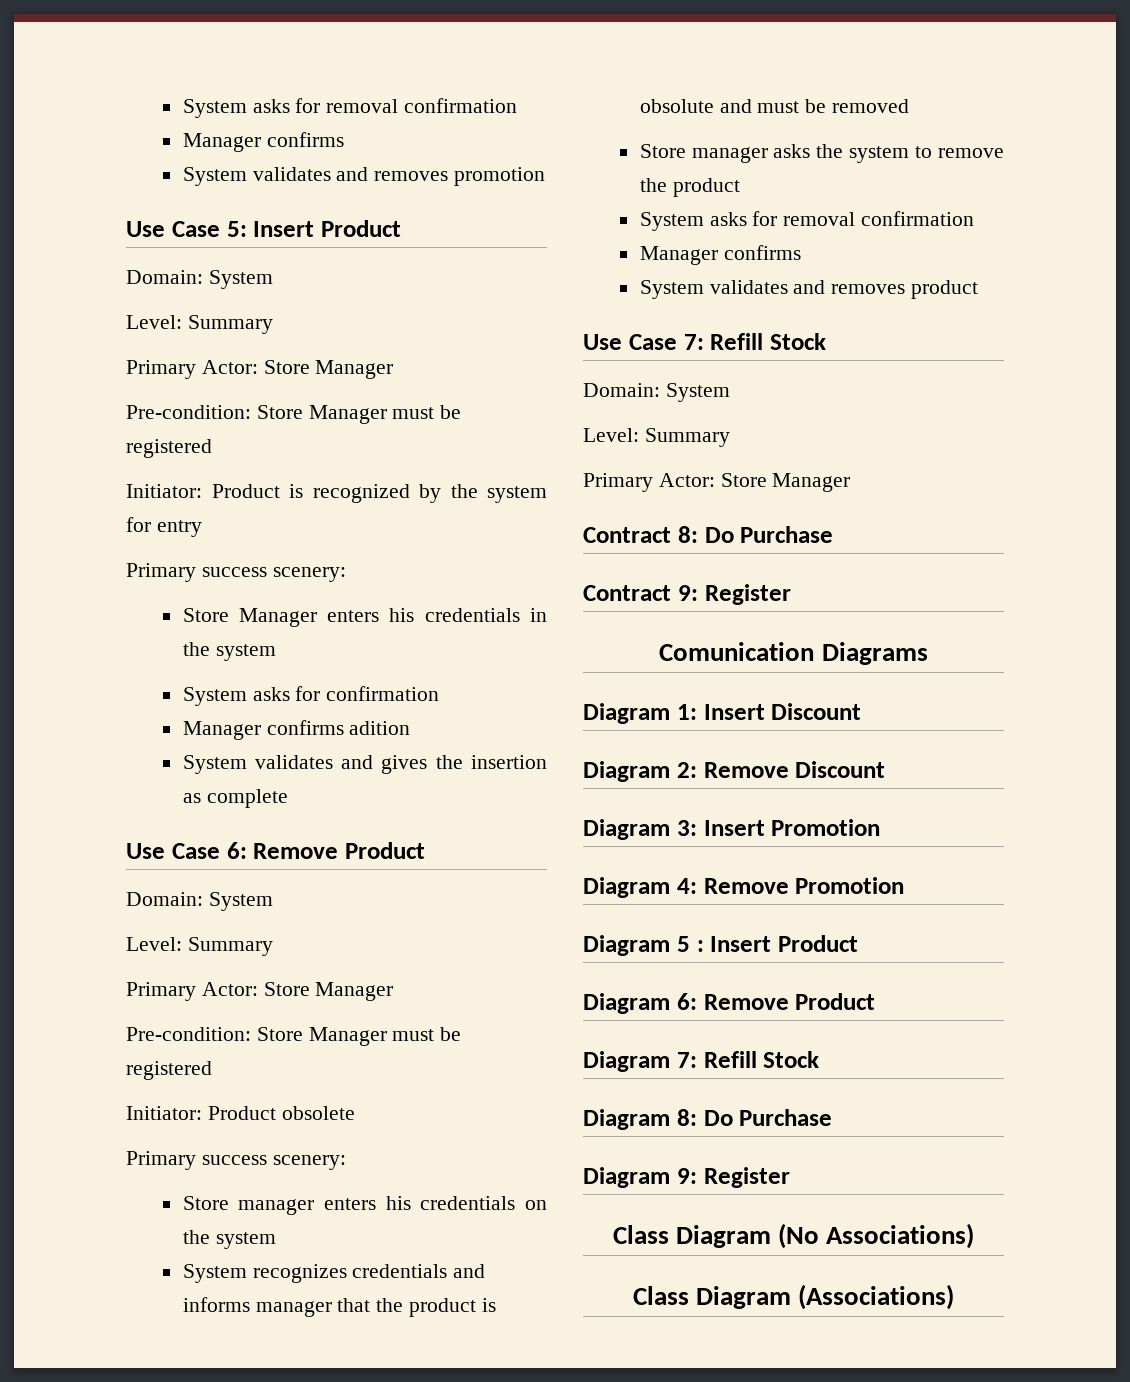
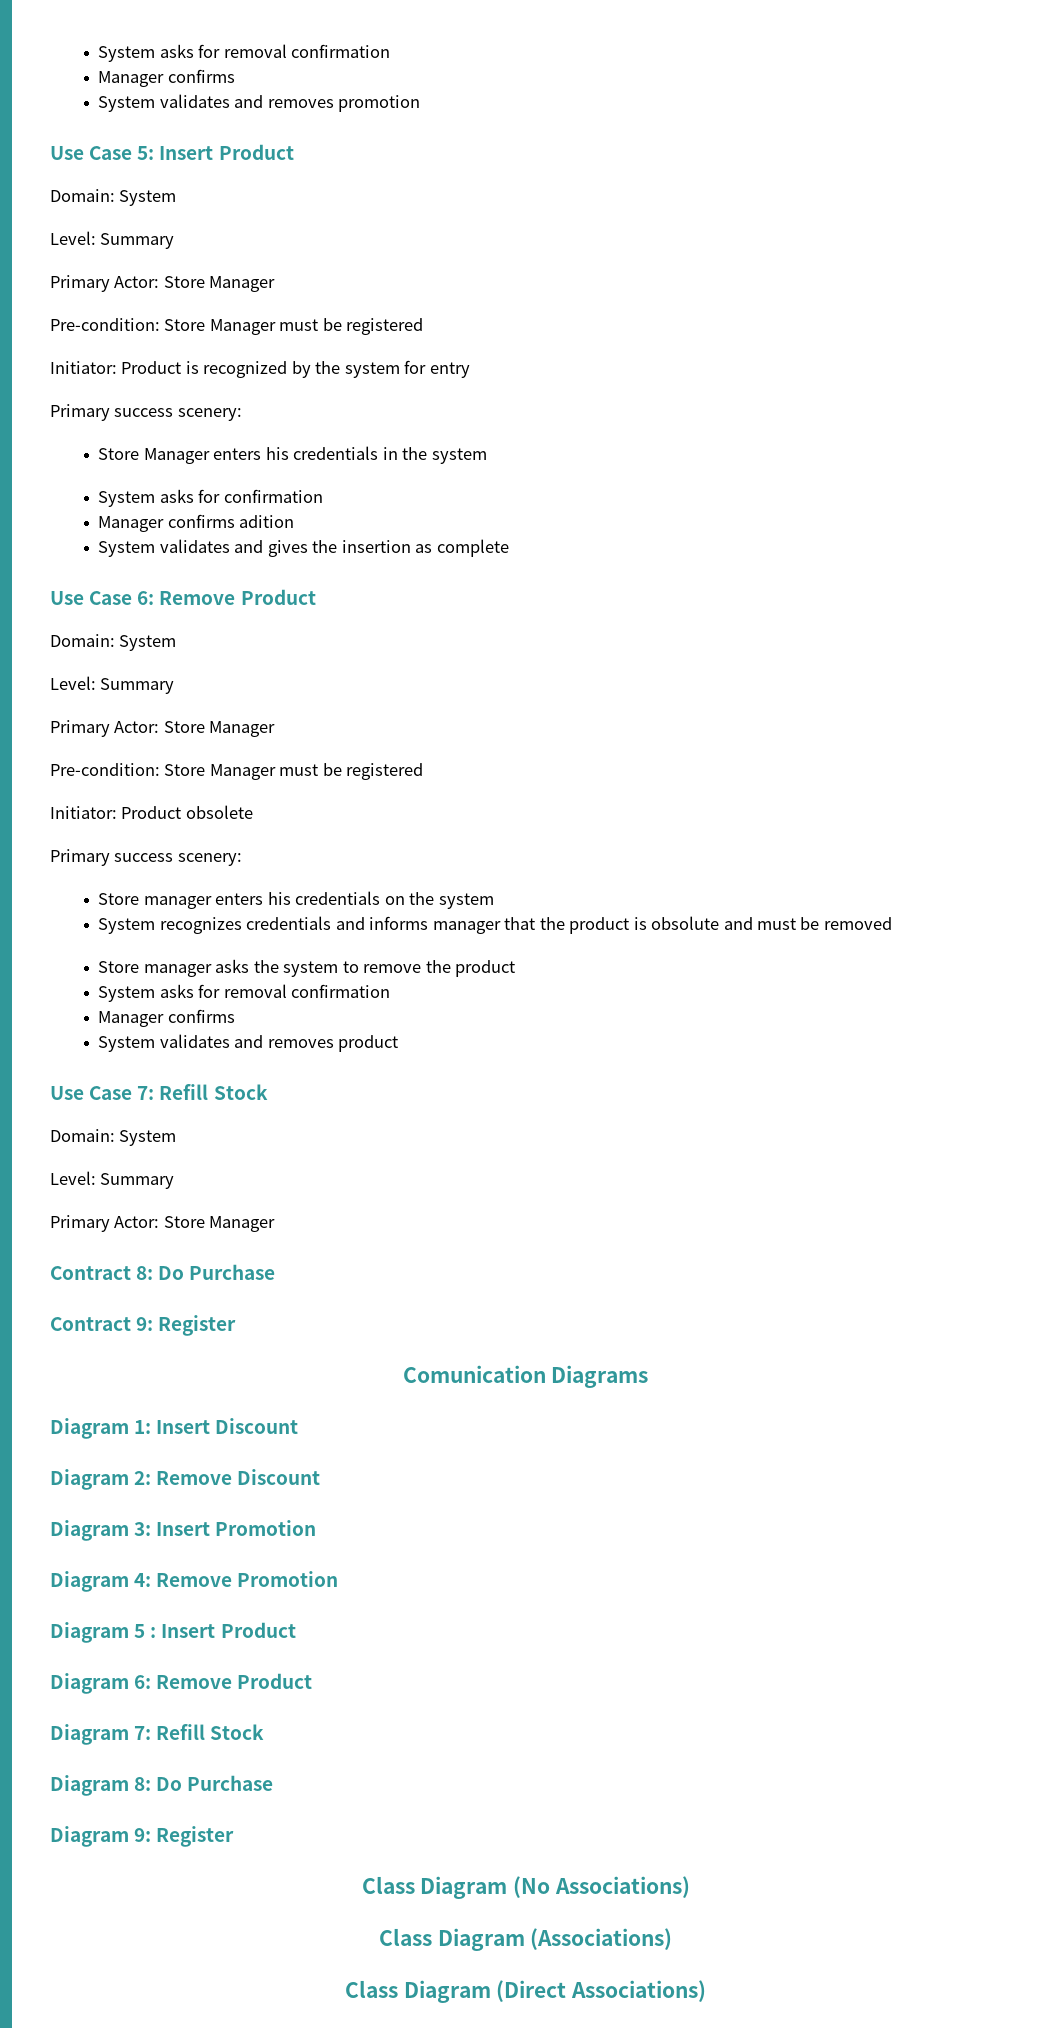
(955, 1297) none -> [344,1980,707,2003] // Class Diagram (Direct Associations)

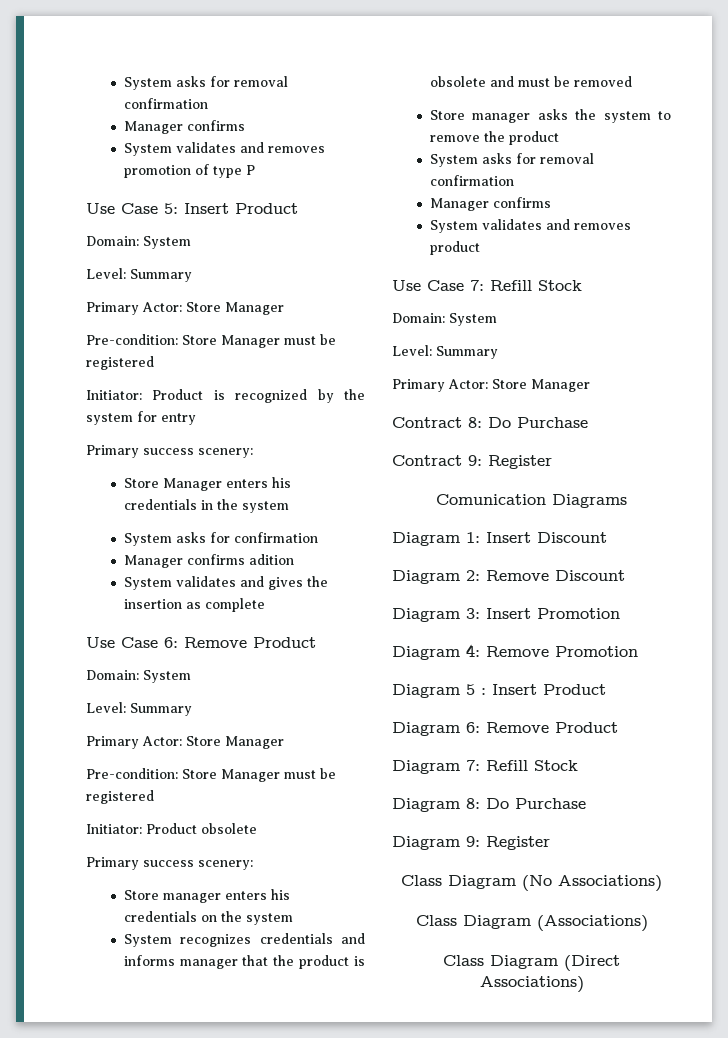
(421, 103) none -> [194,164,255,178] of type P
[651,916,720,930] obsolute -> [429,76,486,87] obsolete

